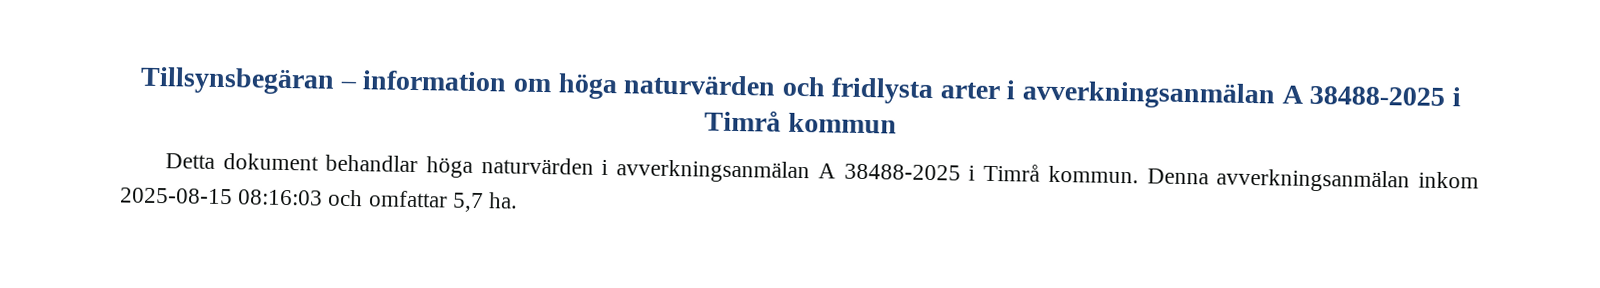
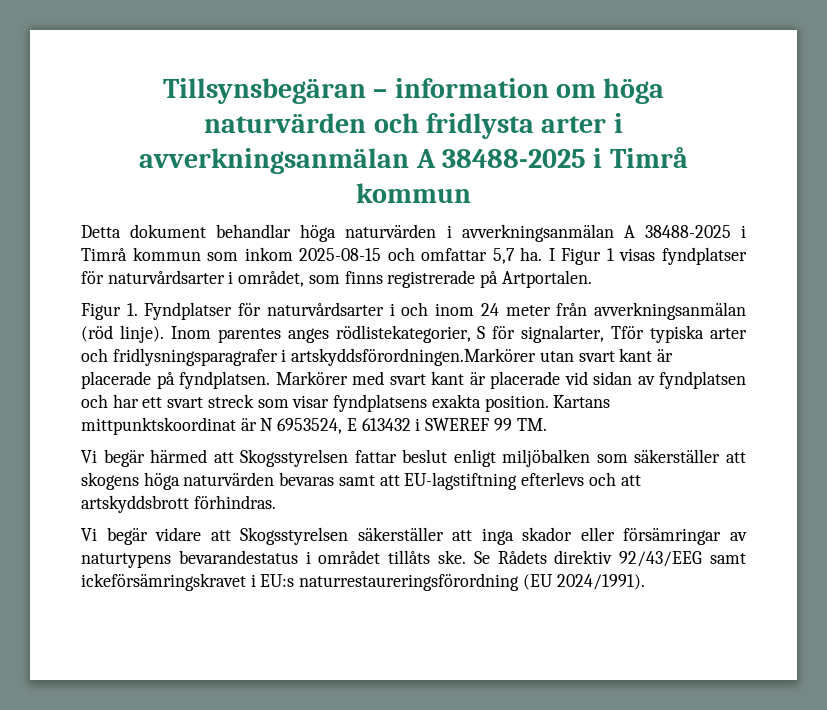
[1047,165,1411,193] kommun. Denna avverkningsanmälan -> [132,247,239,261] kommun som
[237,189,324,206] 08:16:03 -> (382, 254) none
(519, 200) none -> [548,247,748,265] [81,270,592,288] [81,302,747,320] [81,325,747,343] [81,348,674,366] [81,371,746,389] [81,394,611,412] [81,417,547,435] [81,449,746,467] [81,472,641,490] [81,495,276,513] [81,527,747,545] [81,550,746,568] [81,573,645,591] I Figur 1 visas fyndplatser för naturvårdsarter i området, som finns registrerade på Artportalen. // Figur 1. Fyndplatser för naturvårdsarter i och inom 24 meter från avverkningsanmälan (röd linje). Inom parentes anges rödlistekategorier, S för signalarter, Tför typiska arter och fridlysningsparagrafer i artskyddsförordningen.Markörer utan svart kant är placerade på fyndplatsen. Markörer med svart kant är placerade vid sidan av fyndplatsen och har ett svart streck som visar fyndplatsens exakta position. Kartans mittpunktskoordinat är N 6953524, E 613432 i SWEREF 99 TM. // Vi begär härmed att Skogsstyrelsen fattar beslut enligt miljöbalken som säkerställer att skogens höga naturvärden bevaras samt att EU-lagstiftning efterlevs och att artskyddsbrott förhindras. // Vi begär vidare att Skogsstyrelsen säkerställer att inga skador eller försämringar av naturtypens bevarandestatus i området tillåts ske. Se Rådets direktiv 92/43/EEG samt ickeförsämringskravet i EU:s naturrestaureringsförordning (EU 2024/1991).

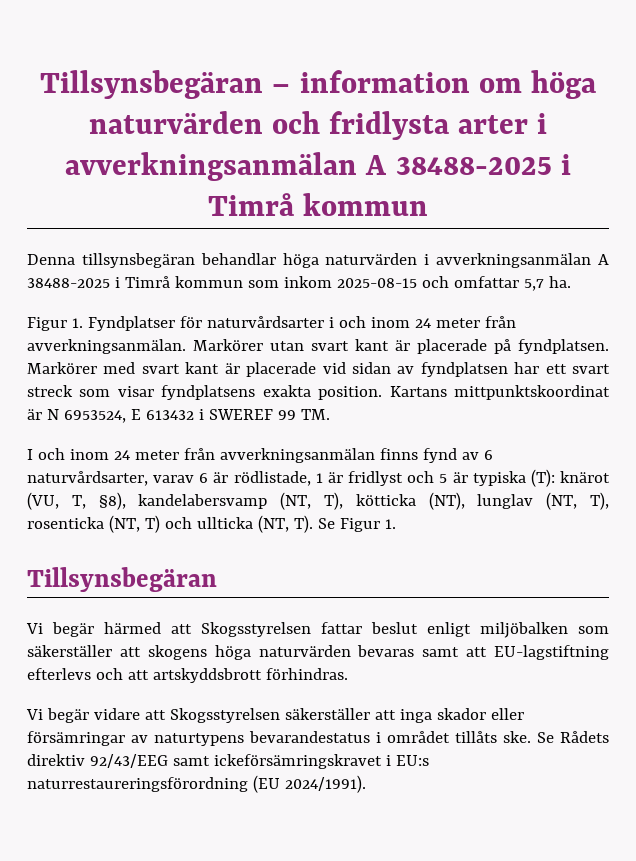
[81,224,207,238] Detta dokument -> [27,253,195,268] Denna tillsynsbegäran
[548,247,748,265] [81,270,592,288] I Figur 1 visas fyndplatser för naturvårdsarter i området, som finns registrerade på Artportalen. -> (571, 282) none
[594,302,747,320] [81,325,747,343] [81,348,537,366] avverkningsanmälan (röd linje). Inom parentes anges rödlistekategorier, S för signalarter, Tför typiska arter och fridlysningsparagrafer i artskyddsförordningen.Markörer -> [27,339,263,354] avverkningsanmälan. Markörer
[81,394,108,408] och -> (508, 369) none
(547, 424) none -> [27,448,493,463] [27,469,610,487] [27,492,609,510] [27,515,396,533] [27,567,217,592] // I och inom 24 meter från avverkningsanmälan finns fynd av 6 naturvårdsarter, varav 6 är rödlistade, 1 är fridlyst och 5 är typiska (T): knärot (VU, T, §8), kandelabersvamp (NT, T), kötticka (NT), lunglav (NT, T), rosenticka (NT, T) och ullticka (NT, T). Se Figur 1. // Tillsynsbegäran

